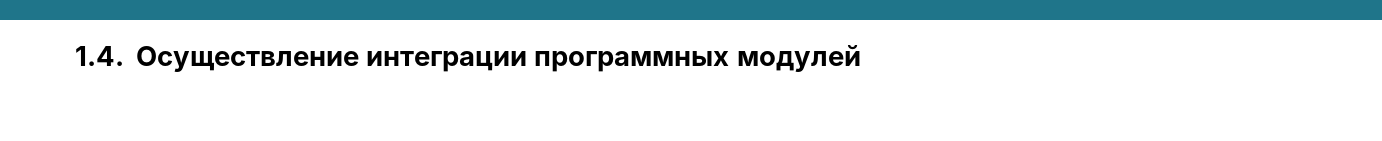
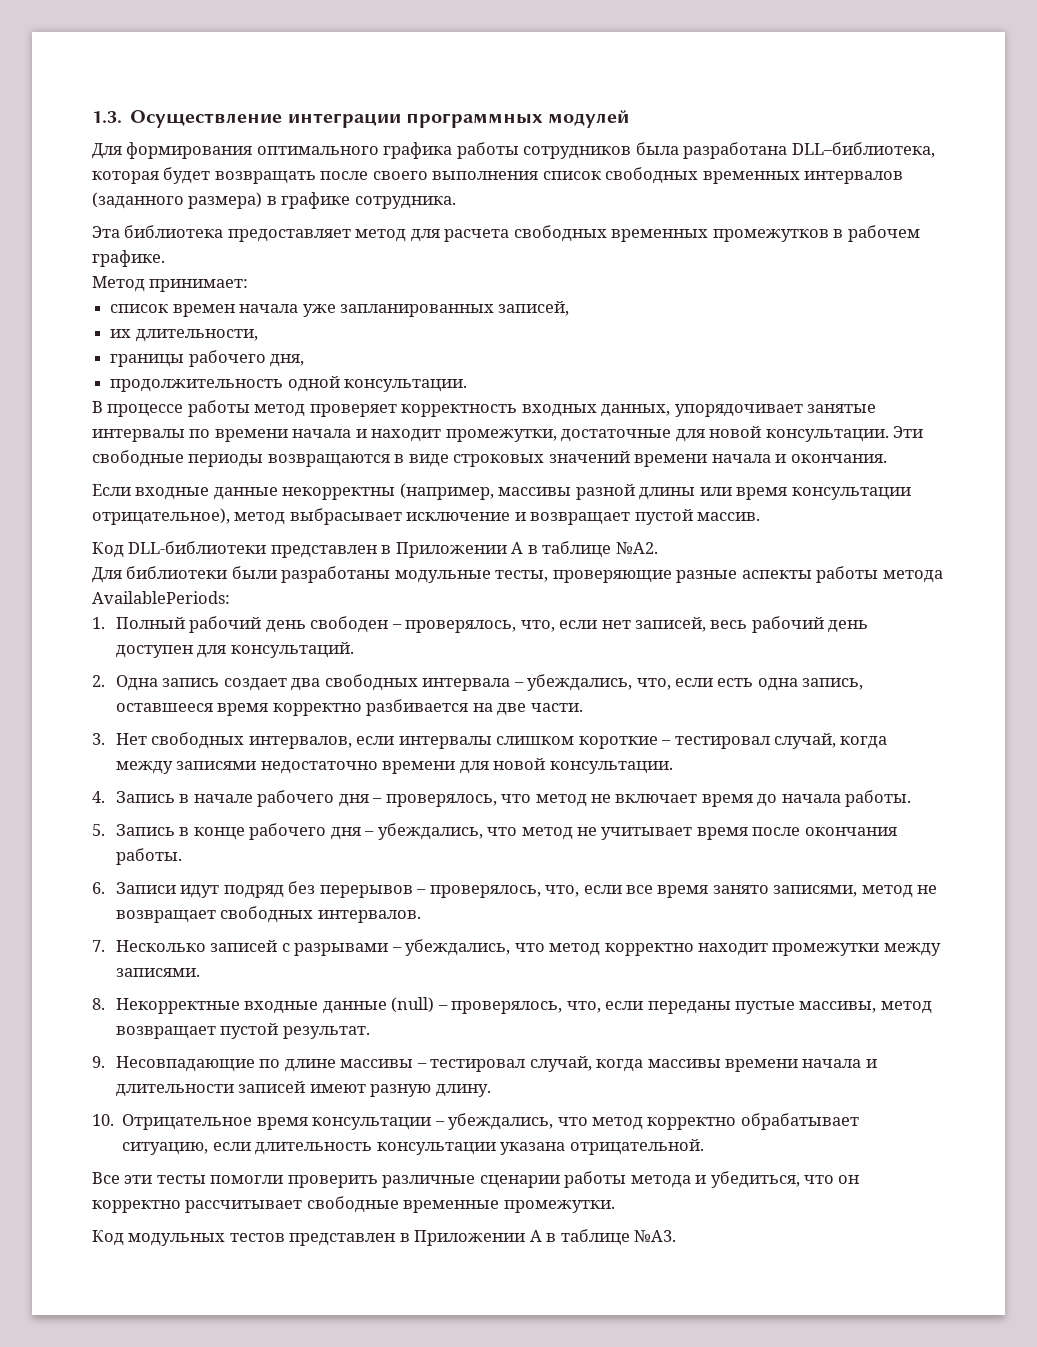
[75,46,124,66] 1.4. -> [92,111,122,123] 1.3.
(861, 58) none -> [92,142,935,159] [92,167,904,184] [92,192,456,209] [92,225,920,242] [92,250,165,267] [92,276,249,292] [110,301,570,317] [110,329,258,342] [110,350,305,367] [110,376,468,392] [92,400,877,417] [92,426,924,442] [92,450,887,467] [92,483,911,500] [92,508,761,525] [92,541,658,558] [92,566,943,583] [92,591,230,604] [92,616,869,633] [115,642,354,658] [92,674,864,691] [115,699,583,716] [92,732,888,749] [115,758,673,774] [92,790,912,807] [92,823,897,840] [115,848,182,865] [92,881,938,898] [115,906,421,923] [92,939,941,956] [115,968,200,977] [92,997,932,1014] [115,1023,370,1039] [92,1056,877,1072] [115,1081,491,1097] [92,1113,859,1130] [122,1139,704,1155] [92,1171,860,1188] [92,1196,615,1213] [92,1229,677,1246] // Для формирования оптимального графика работы сотрудников была разработана DLL–библиотека, которая будет возвращать после своего выполнения список свободных временных интервалов (заданного размера) в графике сотрудника. // Эта библиотека предоставляет метод для расчета свободных временных промежутков в рабочем графике. // Метод принимает: // список времен начала уже запланированных записей, // их длительности, // границы рабочего дня, // продолжительность одной консультации. // В процессе работы метод проверяет корректность входных данных, упорядочивает занятые интервалы по времени начала и находит промежутки, достаточные для новой консультации. Эти свободные периоды возвращаются в виде строковых значений времени начала и окончания. // Если входные данные некорректны (например, массивы разной длины или время консультации отрицательное), метод выбрасывает исключение и возвращает пустой массив. // Код DLL-библиотеки представлен в Приложении А в таблице №А2. // Для библиотеки были разработаны модульные тесты, проверяющие разные аспекты работы метода AvailablePeriods: // 1. Полный рабочий день свободен – проверялось, что, если нет записей, весь рабочий день доступен для консультаций. // 2. Одна запись создает два свободных интервала – убеждались, что, если есть одна запись, оставшееся время корректно разбивается на две части. // 3. Нет свободных интервалов, если интервалы слишком короткие – тестировал случай, когда между записями недостаточно времени для новой консультации. // 4. Запись в начале рабочего дня – проверялось, что метод не включает время до начала работы. // 5. Запись в конце рабочего дня – убеждались, что метод не учитывает время после окончания работы. // 6. Записи идут подряд без перерывов – проверялось, что, если все время занято записями, метод не возвращает свободных интервалов. // 7. Несколько записей с разрывами – убеждались, что метод корректно находит промежутки между записями. // 8. Некорректные входные данные (null) – проверялось, что, если переданы пустые массивы, метод возвращает пустой результат. // 9. Несовпадающие по длине массивы – тестировал случай, когда массивы времени начала и длительности записей имеют разную длину. // 10. Отрицательное время консультации – убеждались, что метод корректно обрабатывает ситуацию, если длительность консультации указана отрицательной. // Все эти тесты помогли проверить различные сценарии работы метода и убедиться, что он корректно рассчитывает свободные временные промежутки. // Код модульных тестов представлен в Приложении А в таблице №А3.

